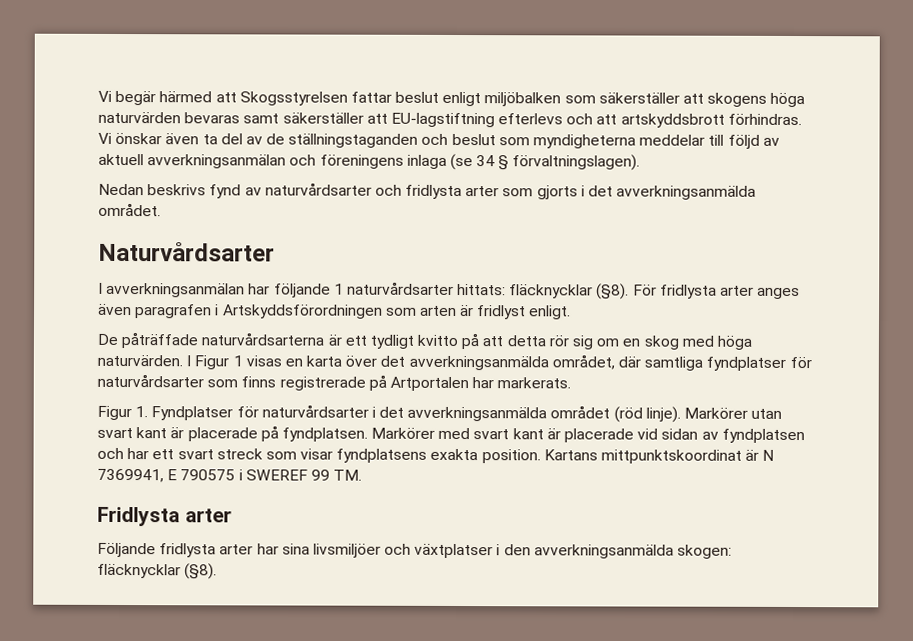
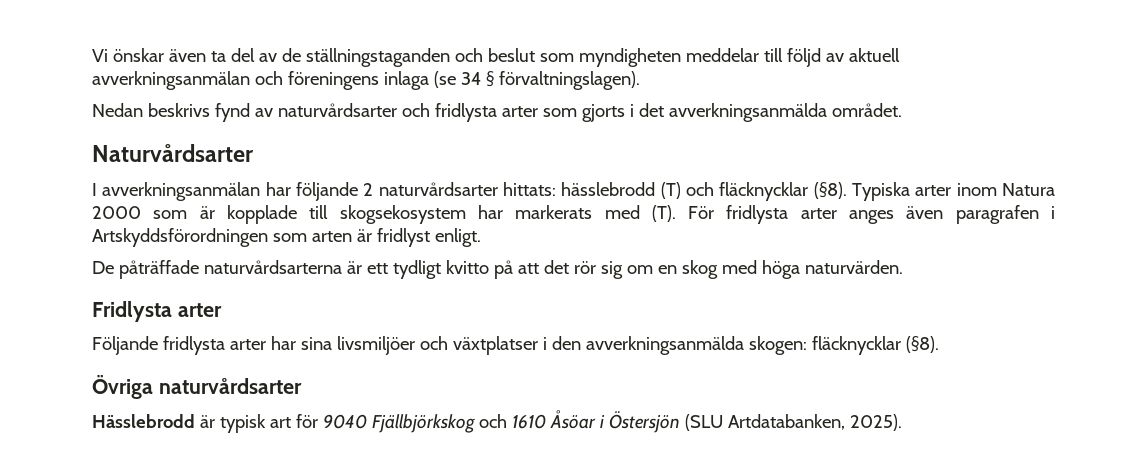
[98,90,806,108] [98,111,802,128] [98,132,112,144] Vi begär härmed att Skogsstyrelsen fattar beslut enligt miljöbalken som säkerställer att skogens höga naturvärden bevaras samt säkerställer att EU-lagstiftning efterlevs och att artskyddsbrott förhindras. Vi -> [92,49,108,62] Vi
[533,134,637,149] myndigheterna -> [578,48,681,67] myndigheten
[333,283,344,295] 1 -> [363,183,374,196] 2
[509,283,630,300] fläcknycklar (§8). -> [561,182,1056,201] [92,205,676,224] hässlebrodd (T) och fläcknycklar (§8). Typiska arter inom Natura 2000 som är kopplade till skogsekosystem har markerats med (T).
[506,335,546,347] detta -> [543,260,569,274] det
[186,354,812,371] [97,373,572,392] [97,404,783,423] [97,425,805,444] [97,447,775,464] [97,468,363,483] I Figur 1 visas en karta över det avverkningsanmälda området, där samtliga fyndplatser för naturvårdsarter som finns registrerade på Artportalen har markerats. // Figur 1. Fyndplatser för naturvårdsarter i det avverkningsanmälda området (röd linje). Markörer utan svart kant är placerade på fyndplatsen. Markörer med svart kant är placerade vid sidan av fyndplatsen och har ett svart streck som visar fyndplatsens exakta position. Kartans mittpunktskoordinat är N 7369941, E 790575 i SWEREF 99 TM. -> (903, 267) none
(218, 571) none -> [92,375,302,399] [92,410,902,433] // Övriga naturvårdsarter // Hässlebrodd är typisk art för 9040 Fjällbjörkskog och 1610 Åsöar i Östersjön (SLU Artdatabanken, 2025).

